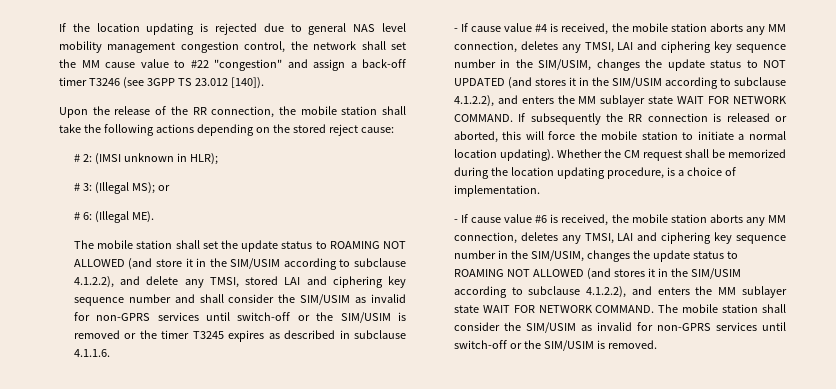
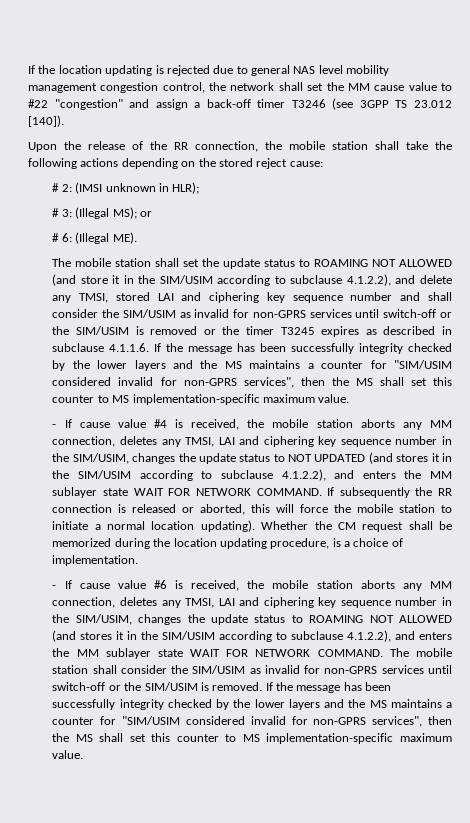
(110, 353) none -> [154,343,453,354] [52,360,453,371] [52,377,453,388] [52,394,350,405] If the message has been successfully integrity checked by the lower layers and the MS maintains a counter for "SIM/USIM considered invalid for non-GPRS services", then the MS shall set this counter to MS implementation-specific maximum value.
(657, 344) none -> [265,682,392,693] [52,699,452,710] [52,716,452,727] [52,733,452,744] [52,750,84,759] If the message has been successfully integrity checked by the lower layers and the MS maintains a counter for "SIM/USIM considered invalid for non-GPRS services", then the MS shall set this counter to MS implementation-specific maximum value.

